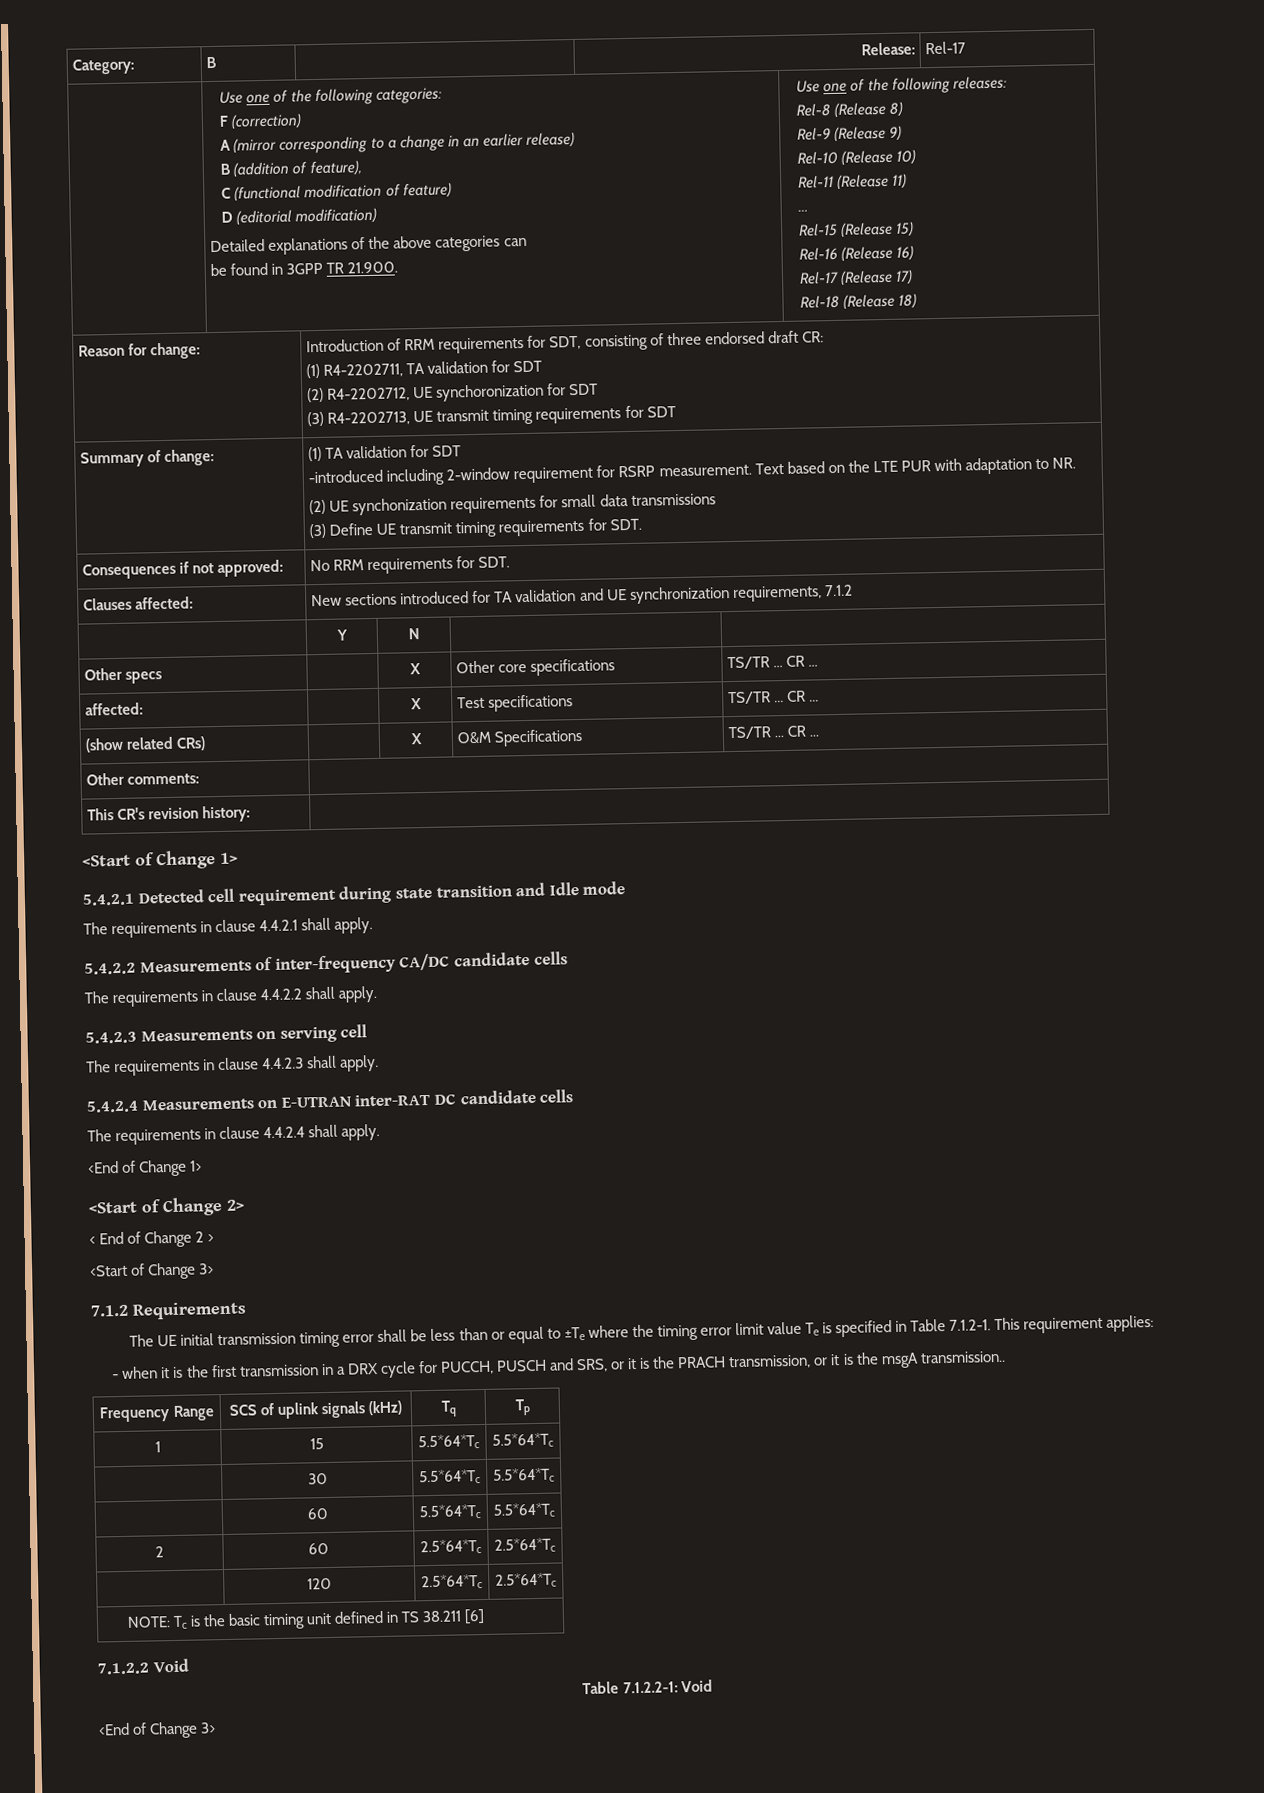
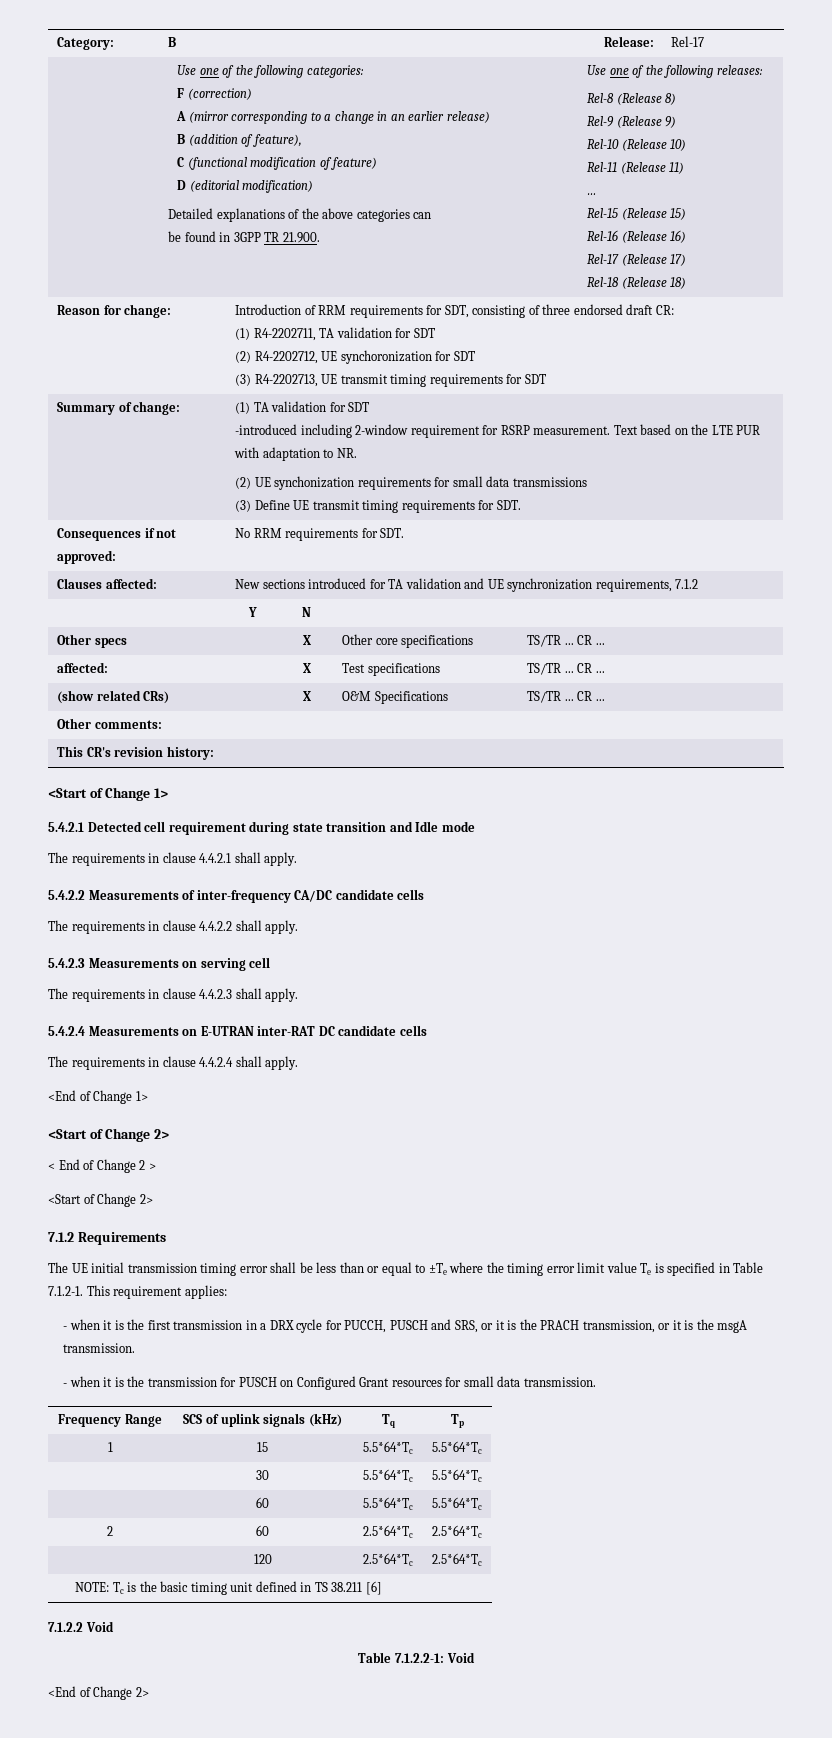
[199,1263,215,1275] 3> -> [139,1194,153,1204] 2>
[919,1350,1006,1364] transmission.. -> [63,1343,136,1353] [63,1376,596,1390] transmission. // - when it is the transmission for PUSCH on Configured Grant resources for small data transmission.
[200,1722,217,1734] 3> -> [135,1687,149,1697] 2>

